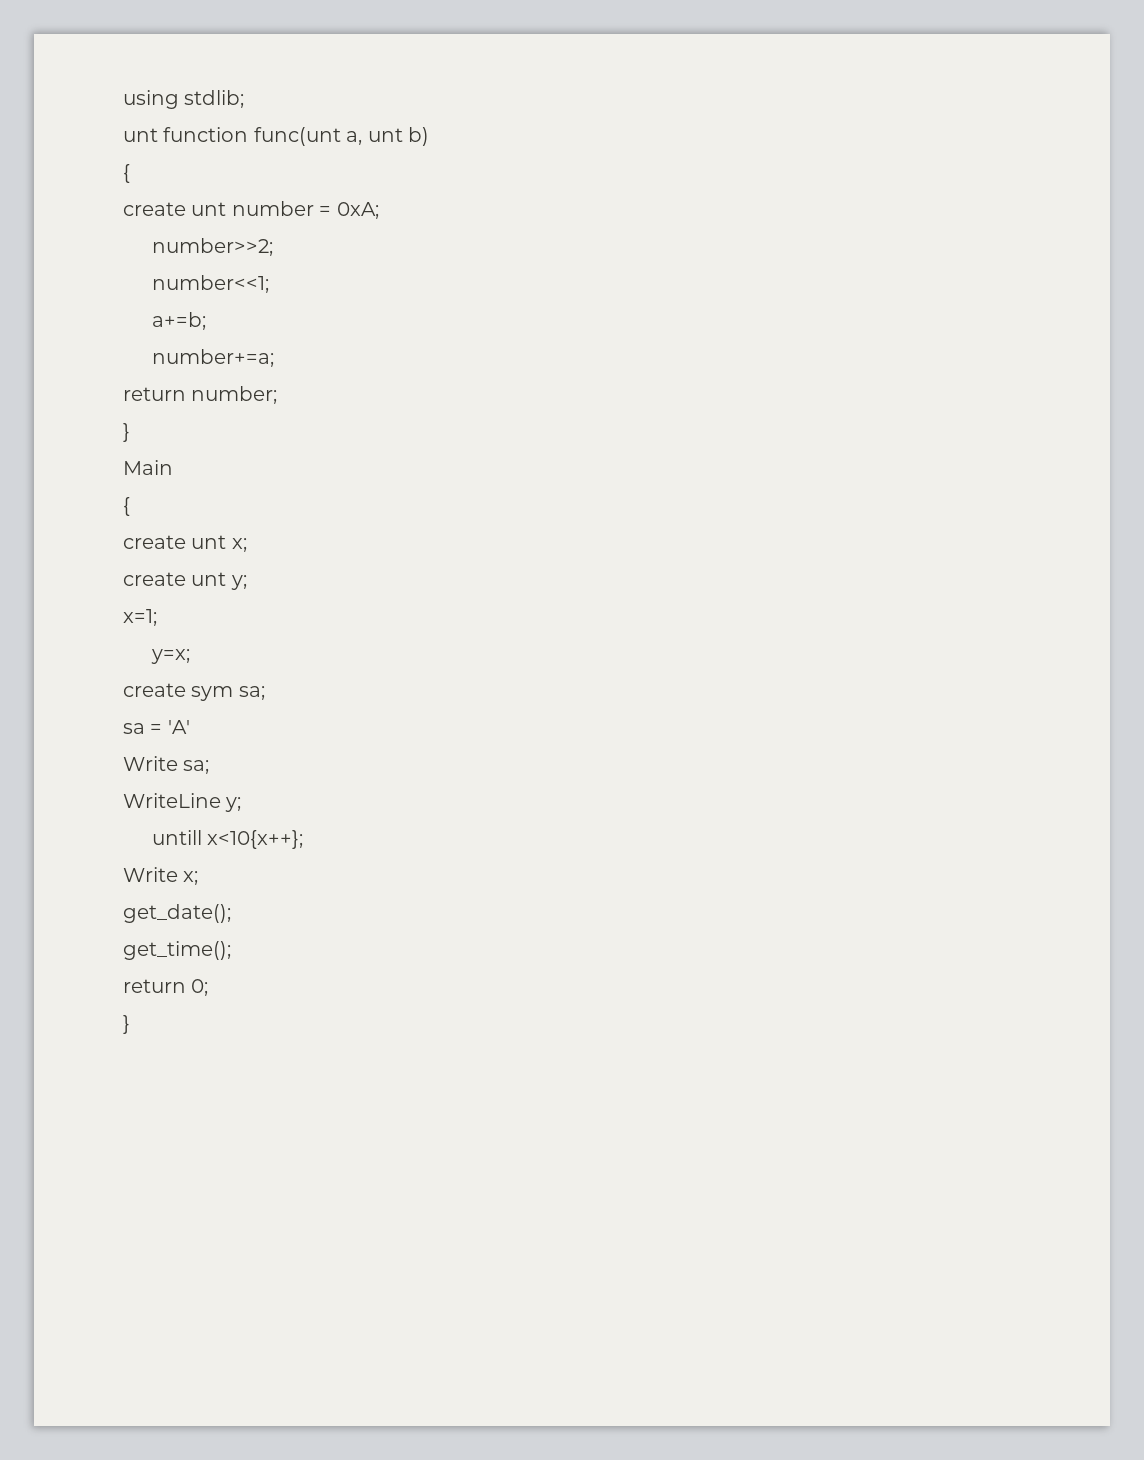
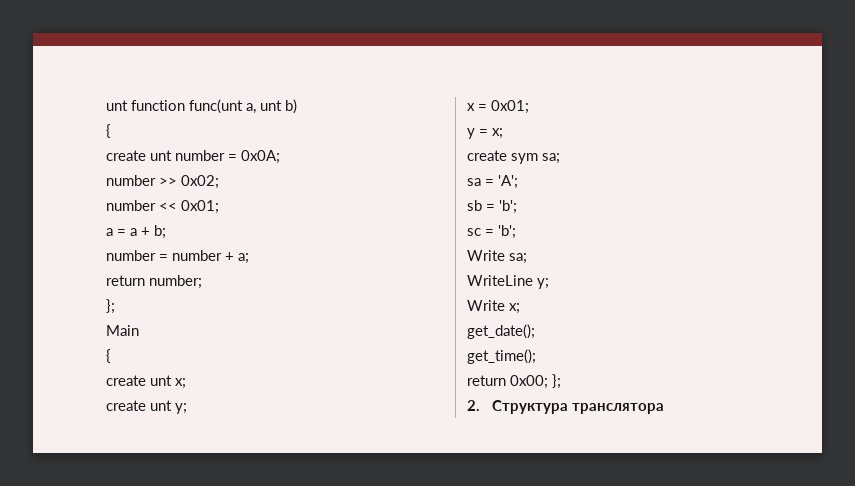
[123,90,245,109] using stdlib; // -> (106, 105) none
[336,202,379,219] [152,238,274,256] [152,275,270,293] [152,312,207,330] [152,349,275,367] 0xA; // number>>2; // number<<1; // a+=b; // number+=a; -> [241,150,280,164] [106,175,219,189] [106,200,219,214] [106,225,166,239] [106,250,249,264] 0x0A; // number >> 0x02; // number << 0x01; // a = a + b; // number = number + a;
[123,423,130,442] } -> [106,299,115,314] };
[123,609,157,626] [151,649,191,664] x=1; // y=x; -> [467,100,529,114] [467,128,503,139] x = 0x01; // y = x;
[167,720,190,734] 'A' -> [498,175,518,189] [467,200,517,214] [467,225,516,239] 'A'; // sb = 'b'; // sc = 'b';
[152,830,304,849] // untill x<10{x++}; -> (549, 283) none
[191,979,209,996] [123,1015,130,1034] 0; // } -> [510,374,561,389] [467,400,664,414] 0x00; }; // 2. Структура транслятора

